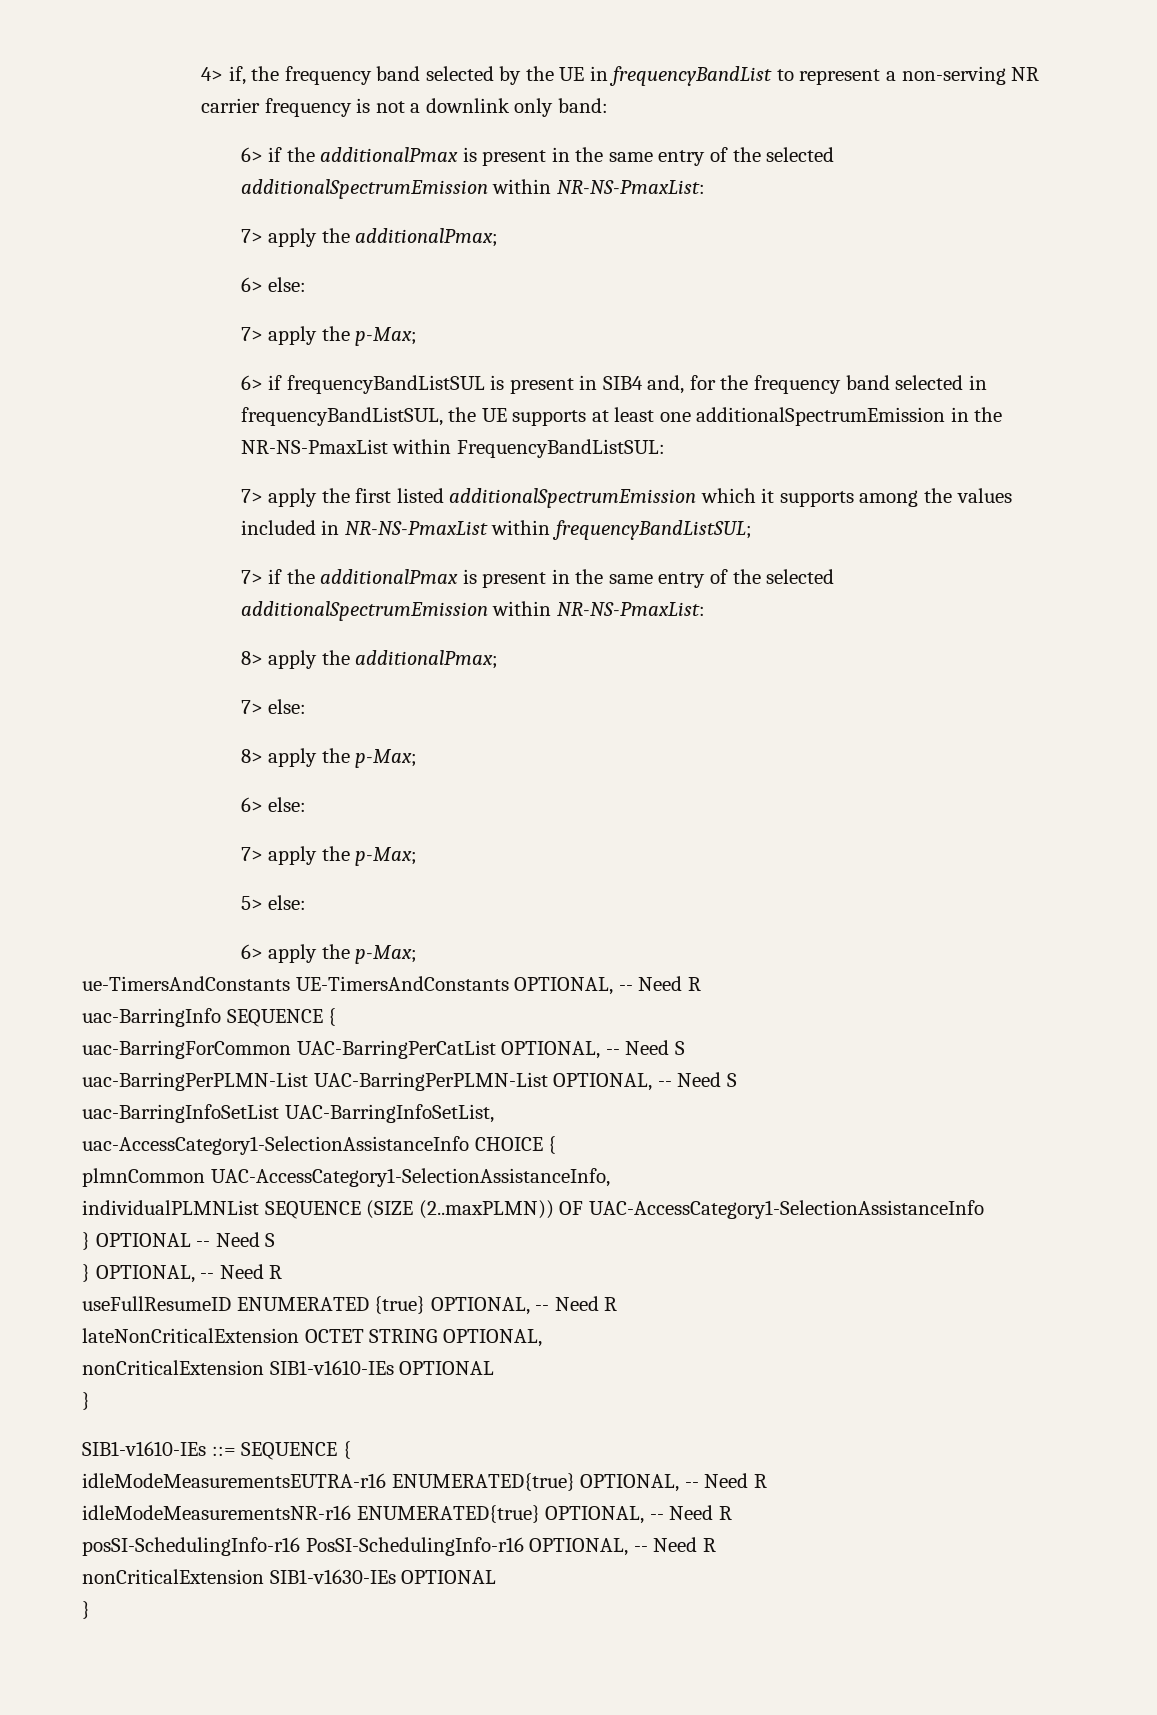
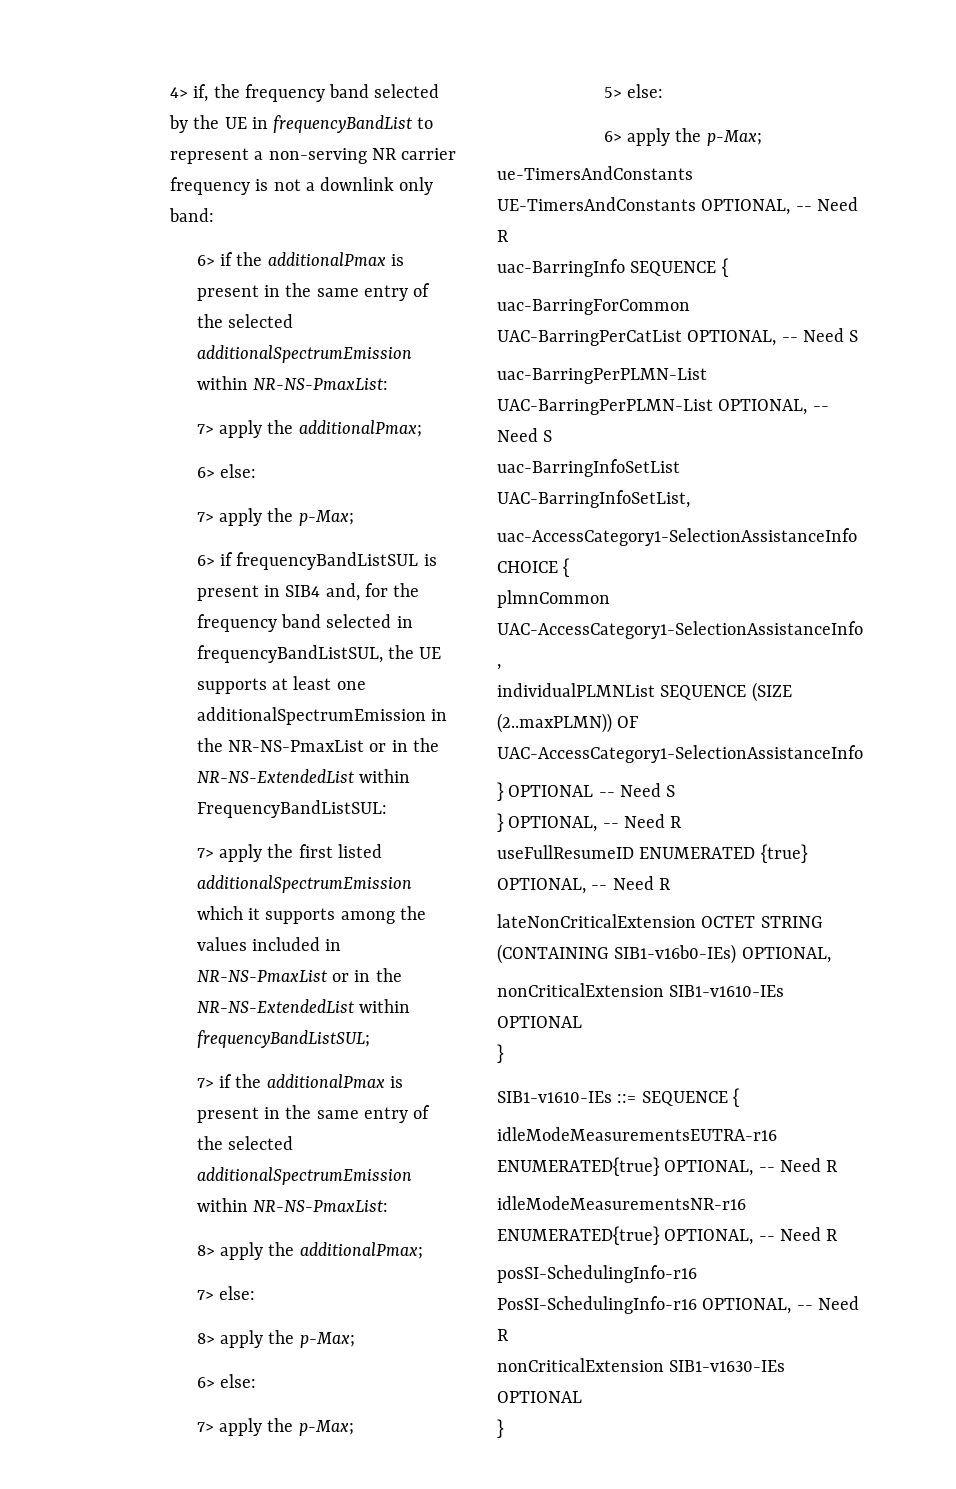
(388, 446) none -> [369,738,439,752] [196,769,354,783] or in the NR-NS-ExtendedList
(488, 528) none -> [332,968,402,982] [196,999,354,1013] or in the NR-NS-ExtendedList
(438, 1336) none -> [497,944,737,964] (CONTAINING SIB1-v16b0-IEs)

